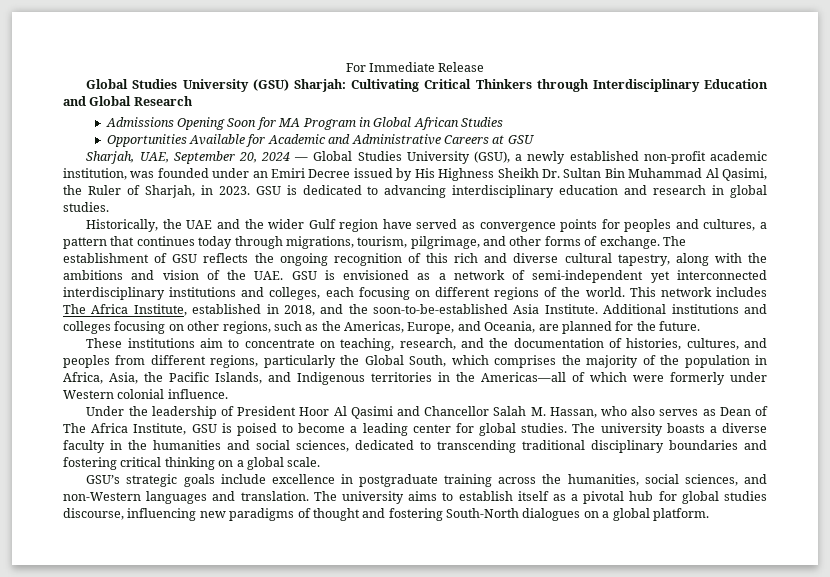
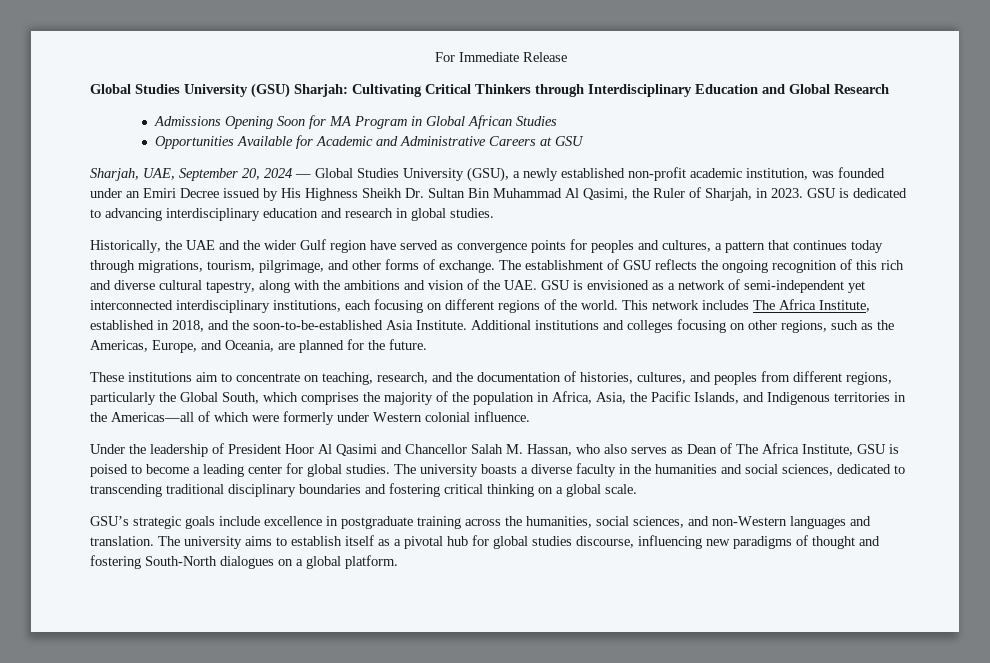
[169,287,321,300] institutions and colleges, -> [273,300,341,312] institutions,

